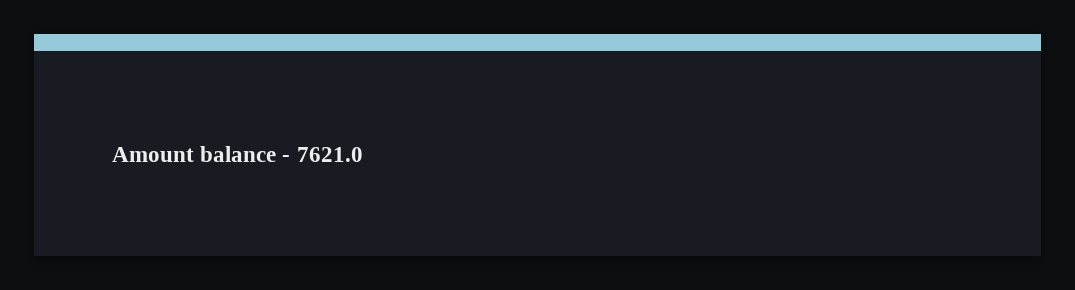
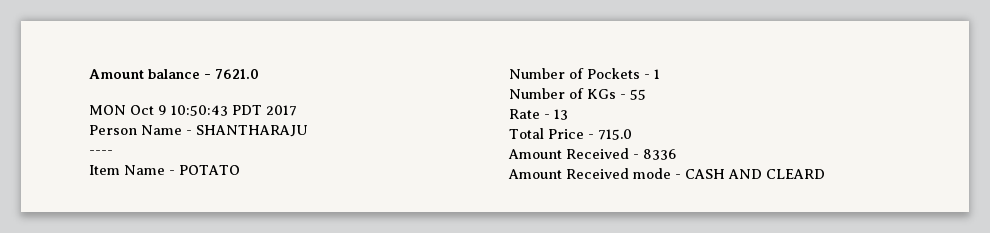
(363, 154) none -> [89,105,297,116] [89,125,308,137] [89,150,113,155] [89,165,240,175] [509,68,660,79] [509,88,646,100] [509,109,568,120] [509,128,632,140] [508,148,676,160] [508,168,825,179] // MON Oct 9 10:50:43 PDT 2017 // Person Name - SHANTHARAJU // ---- // Item Name - POTATO // Number of Pockets - 1 // Number of KGs - 55 // Rate - 13 // Total Price - 715.0 // Amount Received - 8336 // Amount Received mode - CASH AND CLEARD

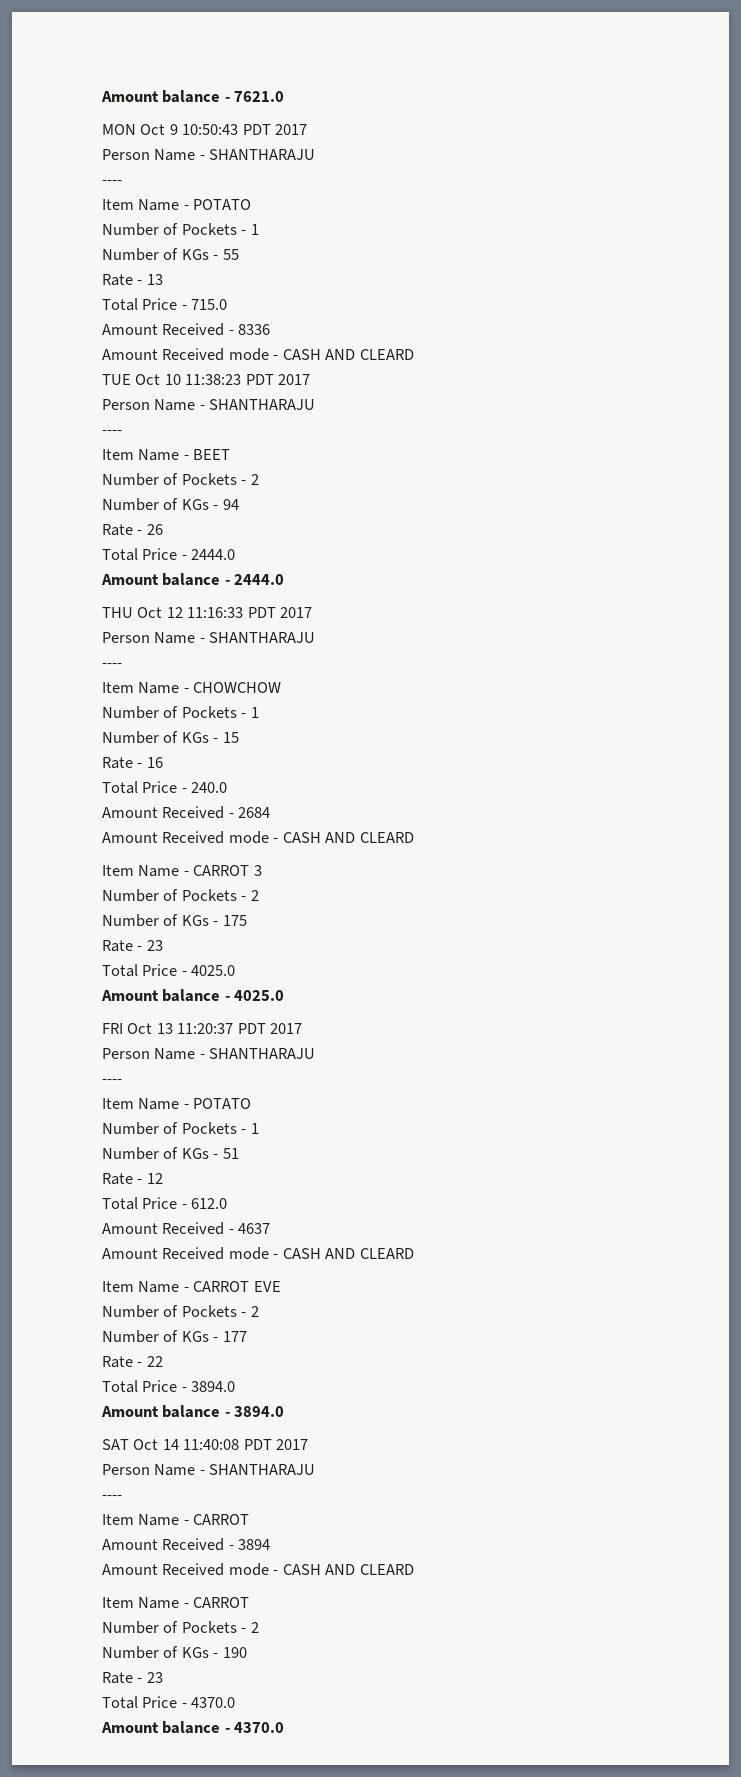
(825, 174) none -> [102,374,311,385] [102,399,316,411] [102,430,122,435] [102,449,231,461] [102,473,259,486] [102,498,239,511] [102,524,163,536] [102,548,236,561] [101,573,285,586] [102,607,313,618] [102,632,316,644] [102,663,122,668] [102,682,282,694] [102,706,259,719] [102,731,239,744] [102,757,163,769] [102,781,228,794] [102,806,271,819] [102,831,414,844] [102,865,262,877] [102,889,259,902] [102,914,247,927] [102,940,163,952] [102,964,236,977] [101,989,285,1002] [102,1023,303,1034] [102,1048,316,1060] [102,1079,122,1084] [102,1098,252,1110] [102,1122,259,1135] [102,1147,239,1160] [102,1173,163,1185] [102,1197,228,1210] [102,1222,271,1235] [102,1247,414,1260] [102,1281,281,1293] [102,1305,259,1318] [102,1330,247,1343] [102,1356,163,1368] [102,1380,236,1393] [101,1405,285,1418] [102,1439,309,1450] [102,1464,316,1476] [102,1495,122,1500] [102,1514,250,1526] [102,1538,271,1551] [102,1563,414,1576] [102,1597,250,1609] [102,1621,259,1634] [102,1646,247,1659] [102,1672,163,1684] [102,1696,236,1709] [101,1721,285,1734] // TUE Oct 10 11:38:23 PDT 2017 // Person Name - SHANTHARAJU // ---- // Item Name - BEET // Number of Pockets - 2 // Number of KGs - 94 // Rate - 26 // Total Price - 2444.0 // Amount balance - 2444.0 // THU Oct 12 11:16:33 PDT 2017 // Person Name - SHANTHARAJU // ---- // Item Name - CHOWCHOW // Number of Pockets - 1 // Number of KGs - 15 // Rate - 16 // Total Price - 240.0 // Amount Received - 2684 // Amount Received mode - CASH AND CLEARD // Item Name - CARROT 3 // Number of Pockets - 2 // Number of KGs - 175 // Rate - 23 // Total Price - 4025.0 // Amount balance - 4025.0 // FRI Oct 13 11:20:37 PDT 2017 // Person Name - SHANTHARAJU // ---- // Item Name - POTATO // Number of Pockets - 1 // Number of KGs - 51 // Rate - 12 // Total Price - 612.0 // Amount Received - 4637 // Amount Received mode - CASH AND CLEARD // Item Name - CARROT EVE // Number of Pockets - 2 // Number of KGs - 177 // Rate - 22 // Total Price - 3894.0 // Amount balance - 3894.0 // SAT Oct 14 11:40:08 PDT 2017 // Person Name - SHANTHARAJU // ---- // Item Name - CARROT // Amount Received - 3894 // Amount Received mode - CASH AND CLEARD // Item Name - CARROT // Number of Pockets - 2 // Number of KGs - 190 // Rate - 23 // Total Price - 4370.0 // Amount balance - 4370.0

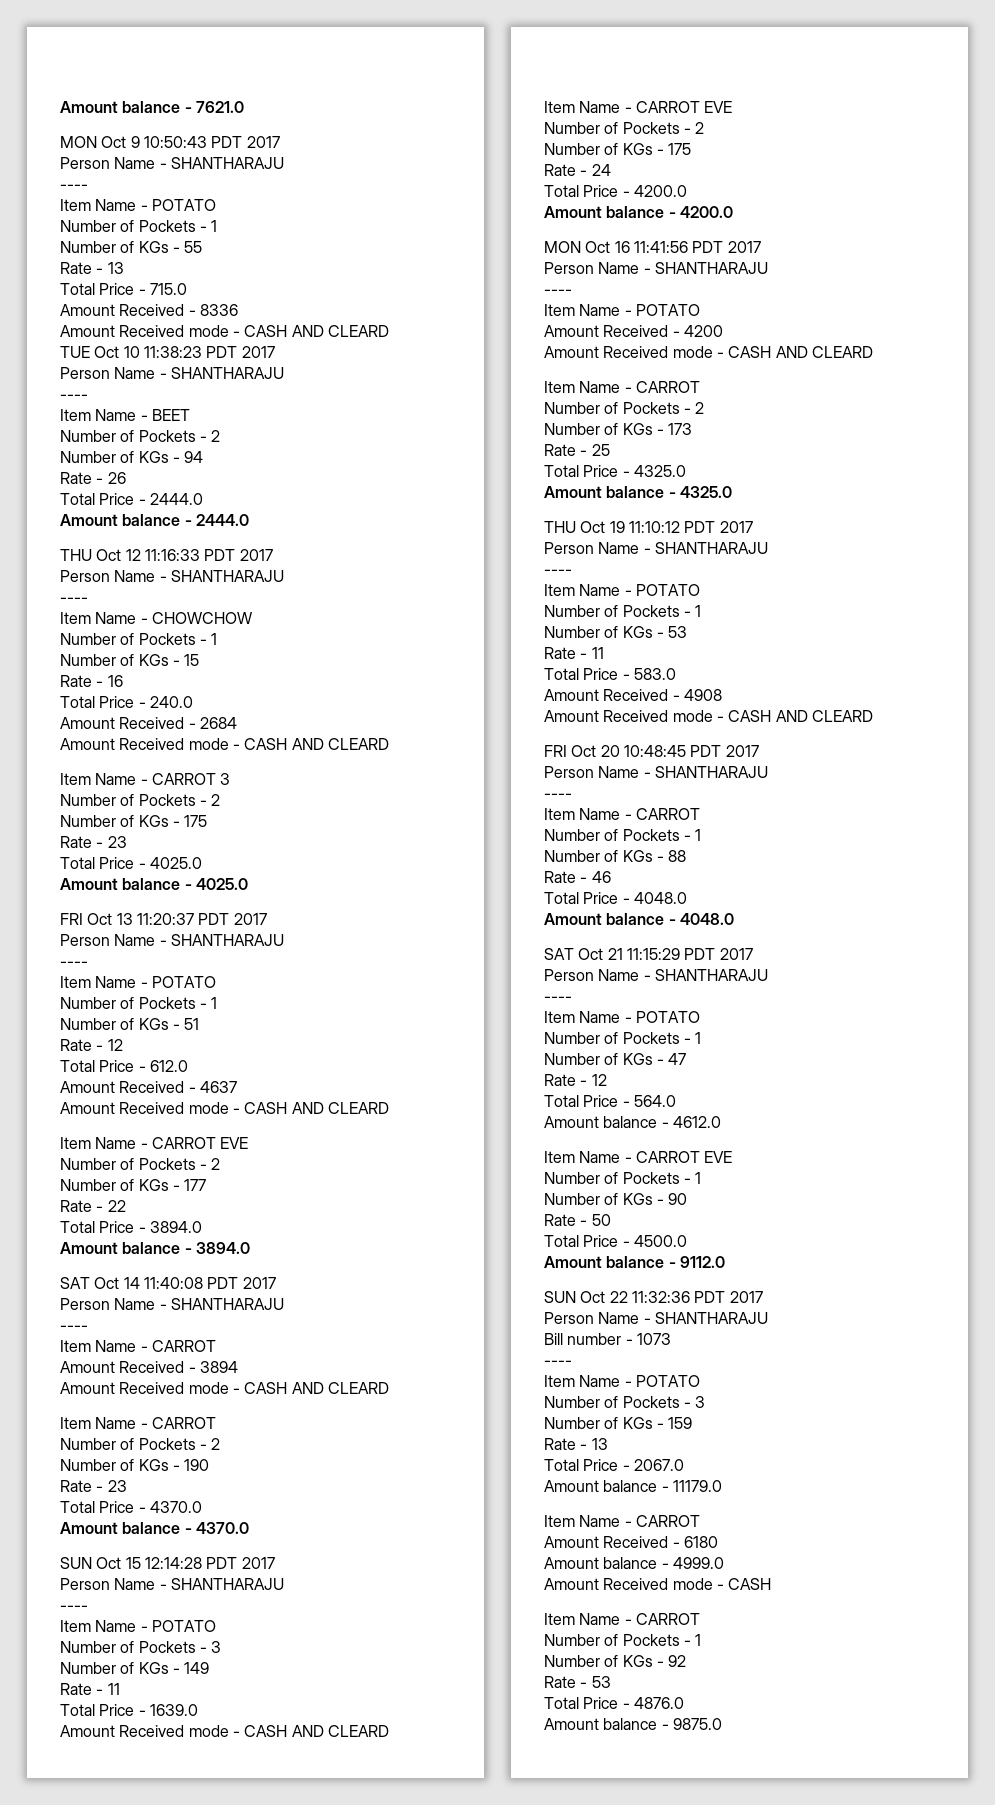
(285, 1727) none -> [60,1557,275,1569] [60,1578,284,1590] [60,1605,88,1611] [60,1620,216,1632] [60,1641,222,1653] [60,1662,210,1674] [60,1683,120,1695] [60,1704,198,1716] [60,1725,389,1737] [544,101,733,113] [544,122,705,134] [544,143,692,155] [544,164,611,176] [544,185,687,197] [544,206,733,218] [544,241,761,253] [544,262,768,274] [544,289,572,295] [544,304,700,316] [544,325,723,337] [544,346,873,358] [544,381,700,393] [544,402,705,414] [544,423,693,435] [544,444,610,456] [544,465,686,477] [544,486,732,498] [544,521,753,533] [544,542,768,554] [544,569,572,575] [544,584,700,596] [544,605,702,617] [544,626,688,638] [544,647,604,659] [544,668,676,680] [544,689,722,701] [544,710,873,722] [544,745,759,757] [544,766,768,778] [544,793,572,799] [544,808,700,820] [544,829,702,841] [544,850,687,862] [544,871,611,883] [544,892,687,904] [544,913,734,925] [544,948,753,960] [544,969,768,981] [544,996,572,1002] [544,1011,700,1023] [544,1032,702,1044] [544,1053,687,1065] [544,1074,607,1086] [544,1095,676,1107] [544,1116,721,1128] [544,1151,733,1163] [544,1172,702,1184] [544,1193,688,1205] [544,1214,611,1226] [544,1235,687,1247] [544,1256,725,1268] [544,1291,763,1303] [544,1312,768,1324] [544,1333,671,1345] [544,1360,572,1366] [544,1375,700,1387] [544,1396,706,1408] [544,1417,693,1429] [544,1438,608,1450] [544,1459,684,1471] [544,1480,722,1492] [544,1515,700,1527] [544,1536,718,1548] [544,1557,724,1569] [544,1578,772,1590] [544,1613,700,1625] [544,1634,702,1646] [544,1655,687,1667] [544,1676,611,1688] [544,1697,684,1709] [544,1718,722,1730] // SUN Oct 15 12:14:28 PDT 2017 // Person Name - SHANTHARAJU // ---- // Item Name - POTATO // Number of Pockets - 3 // Number of KGs - 149 // Rate - 11 // Total Price - 1639.0 // Amount Received mode - CASH AND CLEARD // Item Name - CARROT EVE // Number of Pockets - 2 // Number of KGs - 175 // Rate - 24 // Total Price - 4200.0 // Amount balance - 4200.0 // MON Oct 16 11:41:56 PDT 2017 // Person Name - SHANTHARAJU // ---- // Item Name - POTATO // Amount Received - 4200 // Amount Received mode - CASH AND CLEARD // Item Name - CARROT // Number of Pockets - 2 // Number of KGs - 173 // Rate - 25 // Total Price - 4325.0 // Amount balance - 4325.0 // THU Oct 19 11:10:12 PDT 2017 // Person Name - SHANTHARAJU // ---- // Item Name - POTATO // Number of Pockets - 1 // Number of KGs - 53 // Rate - 11 // Total Price - 583.0 // Amount Received - 4908 // Amount Received mode - CASH AND CLEARD // FRI Oct 20 10:48:45 PDT 2017 // Person Name - SHANTHARAJU // ---- // Item Name - CARROT // Number of Pockets - 1 // Number of KGs - 88 // Rate - 46 // Total Price - 4048.0 // Amount balance - 4048.0 // SAT Oct 21 11:15:29 PDT 2017 // Person Name - SHANTHARAJU // ---- // Item Name - POTATO // Number of Pockets - 1 // Number of KGs - 47 // Rate - 12 // Total Price - 564.0 // Amount balance - 4612.0 // Item Name - CARROT EVE // Number of Pockets - 1 // Number of KGs - 90 // Rate - 50 // Total Price - 4500.0 // Amount balance - 9112.0 // SUN Oct 22 11:32:36 PDT 2017 // Person Name - SHANTHARAJU // Bill number - 1073 // ---- // Item Name - POTATO // Number of Pockets - 3 // Number of KGs - 159 // Rate - 13 // Total Price - 2067.0 // Amount balance - 11179.0 // Item Name - CARROT // Amount Received - 6180 // Amount balance - 4999.0 // Amount Received mode - CASH // Item Name - CARROT // Number of Pockets - 1 // Number of KGs - 92 // Rate - 53 // Total Price - 4876.0 // Amount balance - 9875.0

